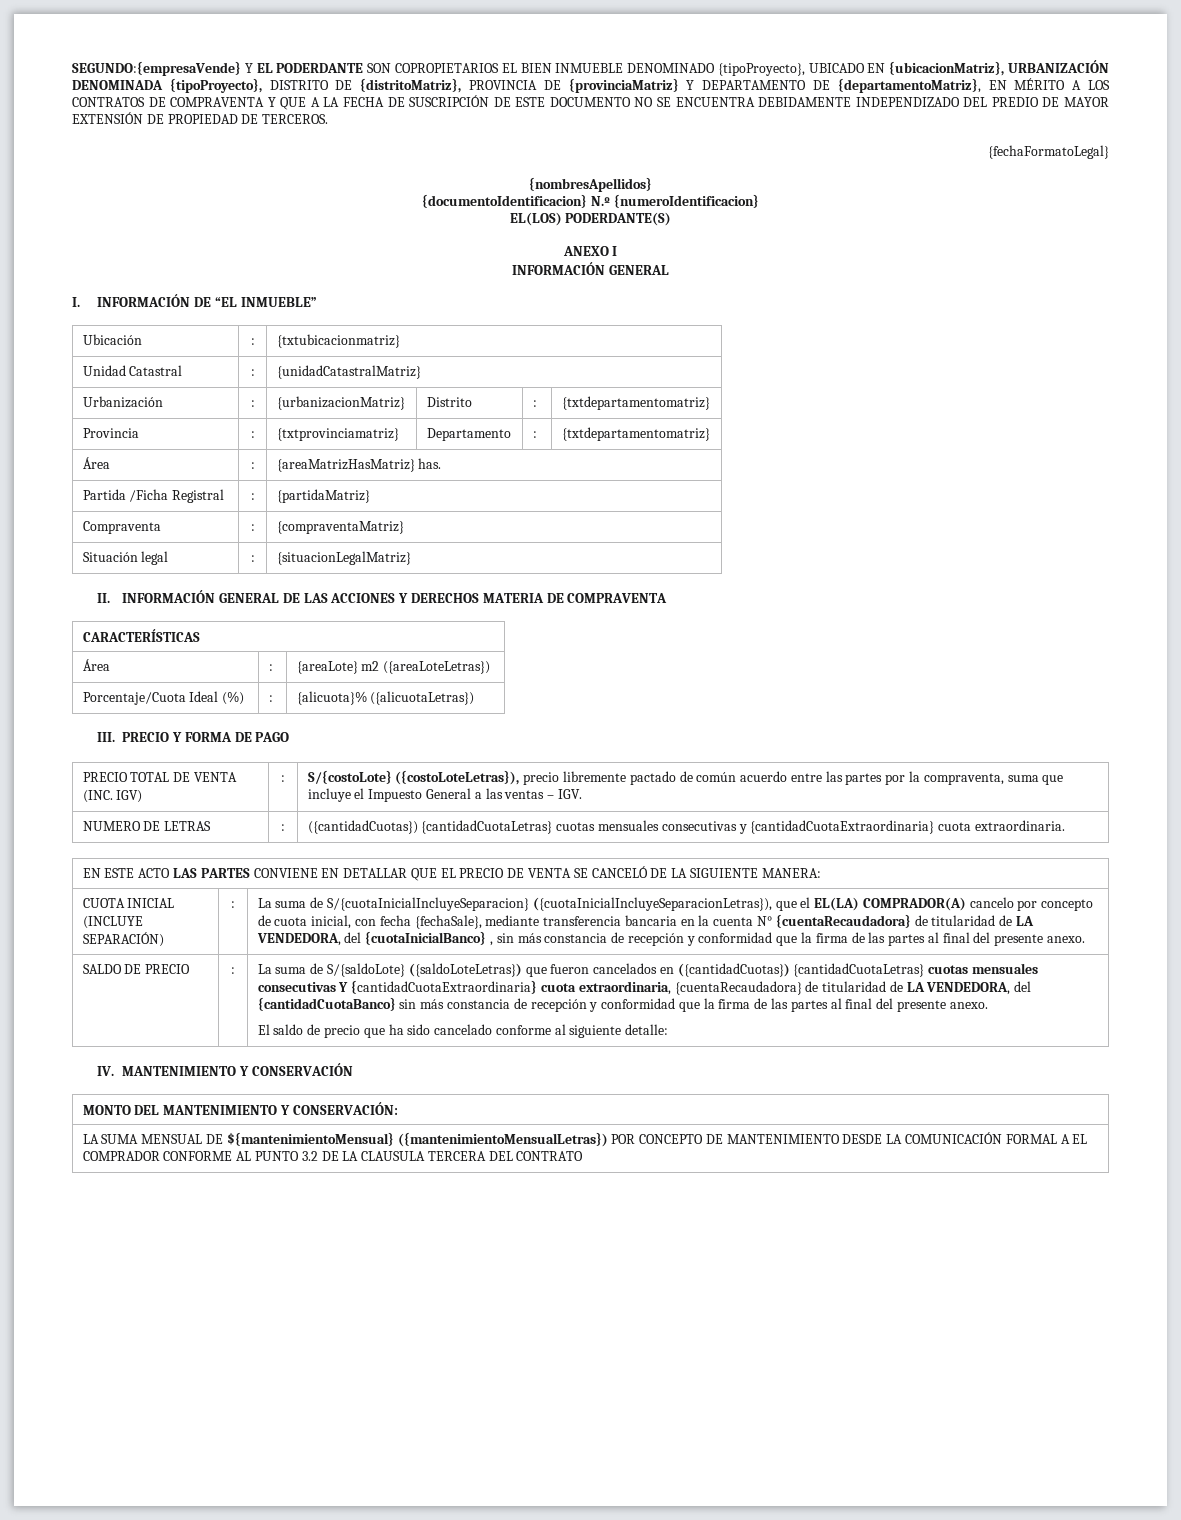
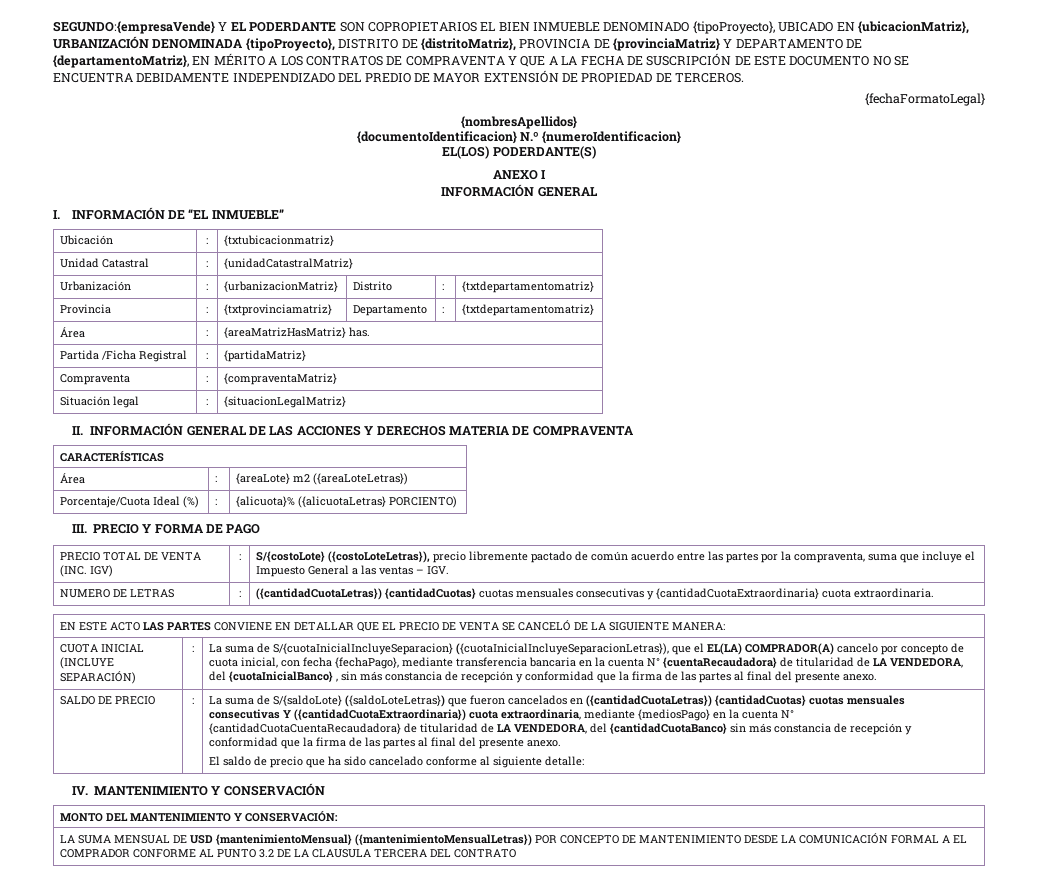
[370,691,475,705] ({alicuotaLetras}) -> [298,496,458,508] ({alicuotaLetras} PORCIENTO)
[307,820,553,834] ({cantidadCuotas}) {cantidadCuotaLetras} -> [256,588,477,600] ({cantidadCuotaLetras}) {cantidadCuotas}
[414,915,482,929] {fechaSale}, -> [335,657,400,669] {fechaPago},
[677,963,925,977] ({cantidadCuotas}) {cantidadCuotaLetras} -> [586,695,807,707] ({cantidadCuotaLetras}) {cantidadCuotas}
[351,980,538,994] {cantidadCuotaExtraordinaria} -> [294,709,467,721] ({cantidadCuotaExtraordinaria})
[674,981,802,995] {cuentaRecaudadora} -> [584,709,795,721] [209,723,402,734] mediante {mediosPago} en la cuenta N° {cantidadCuotaCuentaRecaudadora}
[226,1132,394,1146] ${mantenimientoMensual} -> [190,834,353,845] USD {mantenimientoMensual}

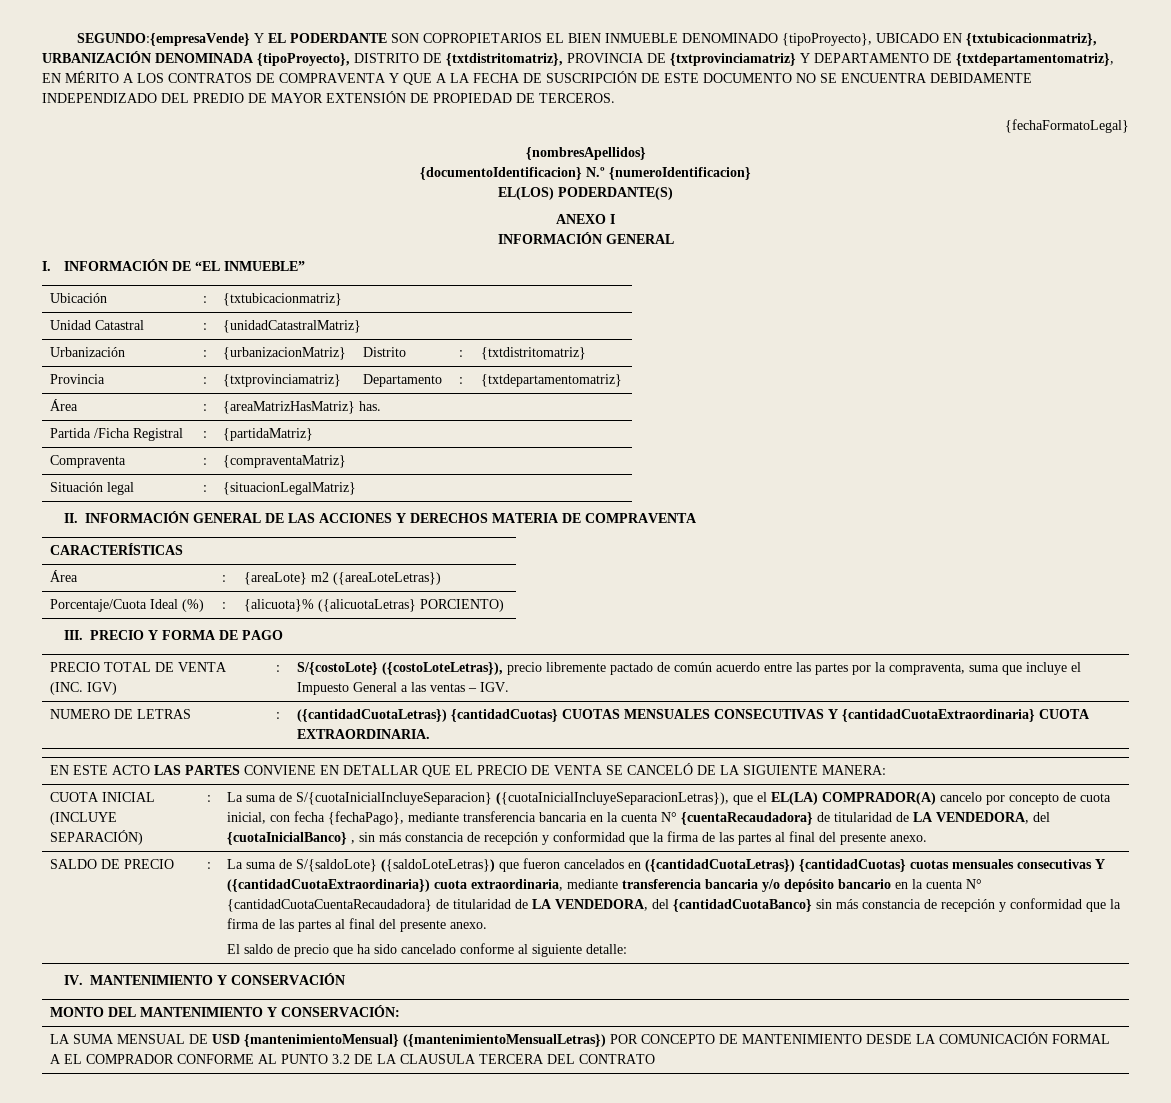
[857,21,969,34] {ubicacionMatriz}, -> [965,33,1097,46] {txtubicacionmatriz},
[420,38,516,51] {distritoMatriz}, -> [446,53,563,66] {txtdistritomatriz},
[613,38,720,51] {provinciaMatriz} -> [670,53,796,66] {txtprovinciamatriz}
[53,55,189,68] {departamentoMatriz}, -> [956,53,1114,66] {txtdepartamentomatriz},
[462,281,595,293] {txtdepartamentomatriz} -> [480,347,586,360] {txtdistritomatriz}
[479,588,935,600] cuotas mensuales consecutivas y {cantidadCuotaExtraordinaria} cuota extraordinaria. -> [561,709,1090,722] [296,729,430,739] CUOTAS MENSUALES CONSECUTIVAS Y {cantidadCuotaExtraordinaria} CUOTA EXTRAORDINARIA.
[638,709,711,721] {mediosPago} -> [621,879,891,892] transferencia bancaria y/o depósito bancario

